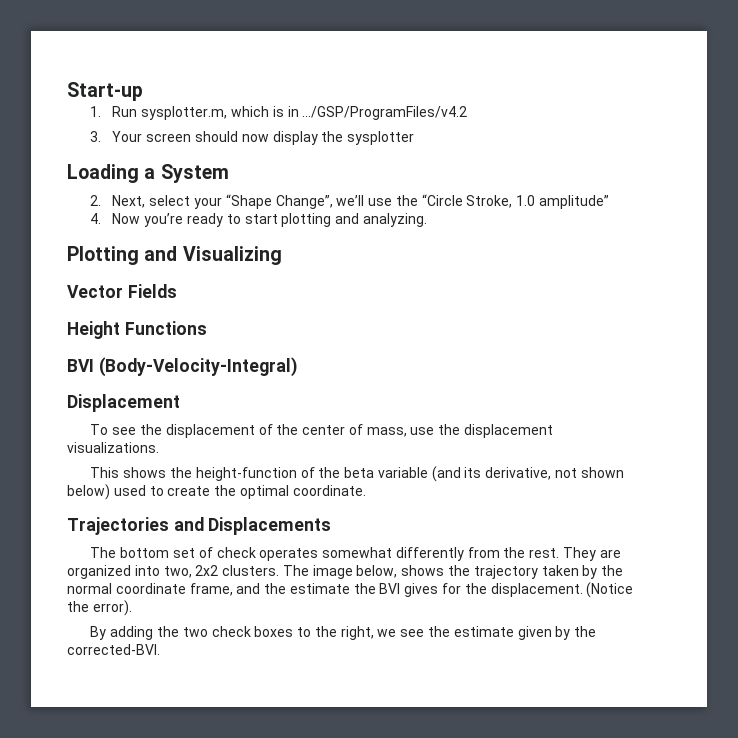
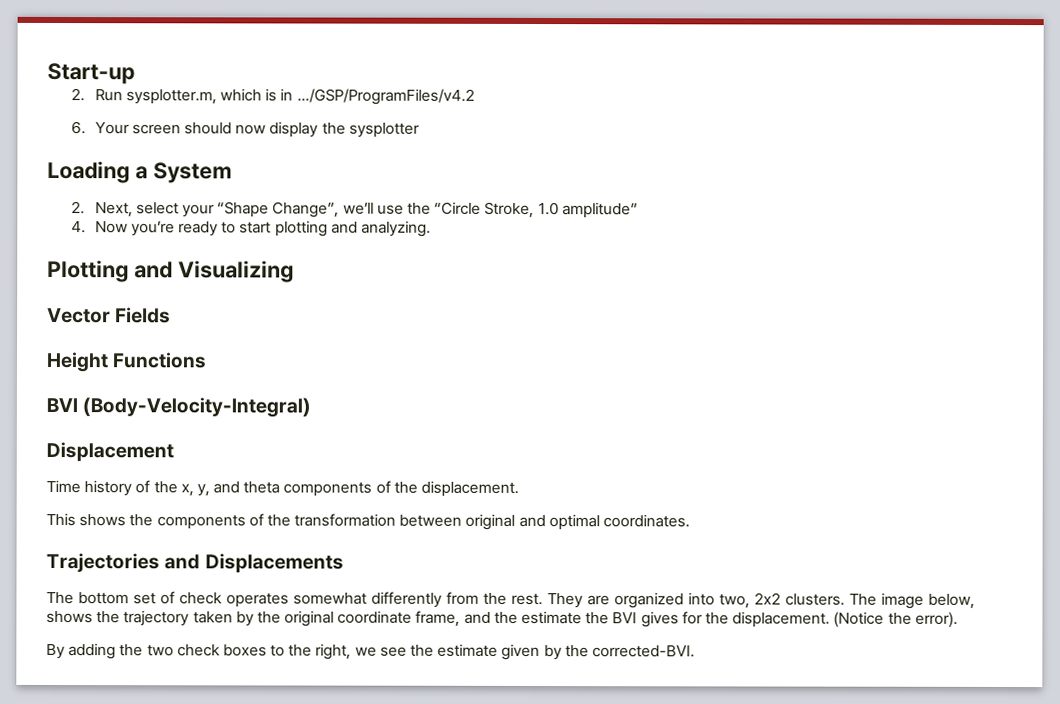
[89,106,101,117] 1. -> [70,88,85,102] 2.
[89,131,101,142] 3. -> [70,121,86,135] 6.
[90,424,554,438] [67,442,159,453] To see the displacement of the center of mass, use the displacement visualizations. -> [46,479,520,497] Time history of the x, y, and theta components of the displacement.
[195,466,624,482] [67,484,366,500] height-function of the beta variable (and its derivative, not shown below) used to create the optimal coordinate. -> [156,513,691,531] components of the transformation between original and optimal coordinates.
[67,583,112,594] normal -> [284,610,335,627] original

